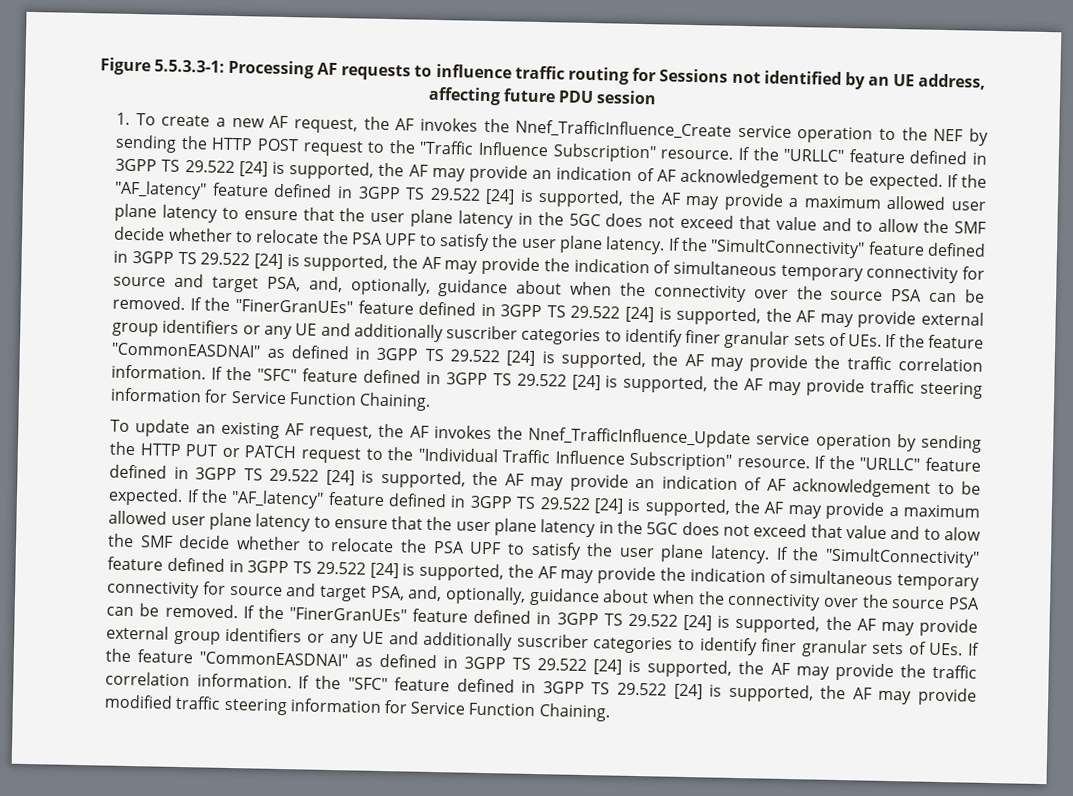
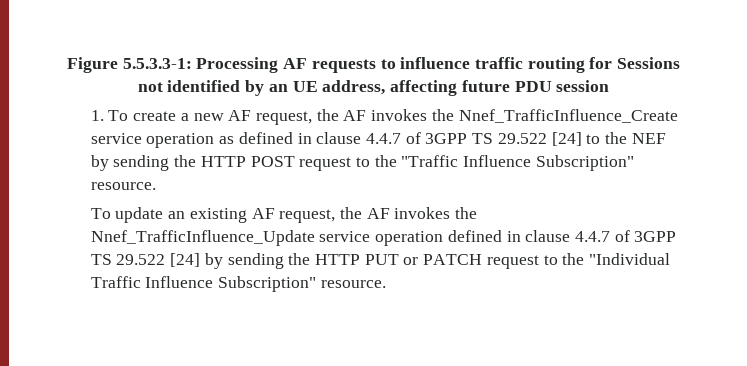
(874, 135) none -> [219,132,582,146] as defined in clause 4.4.7 of 3GPP TS 29.522 [24]
[737,146,987,165] [115,158,987,191] [114,180,986,211] [114,203,987,234] [114,226,986,259] [113,250,985,284] [113,273,985,303] [112,295,984,329] [112,319,984,349] [111,342,983,373] [111,364,983,399] [110,387,431,411] If the "URLLC" feature defined in 3GPP TS 29.522 [24] is supported, the AF may provide an indication of AF acknowledgement to be expected. If the "AF_latency" feature defined in 3GPP TS 29.522 [24] is supported, the AF may provide a maximum allowed user plane latency to ensure that the user plane latency in the 5GC does not exceed that value and to allow the SMF decide whether to relocate the PSA UPF to satisfy the user plane latency. If the "SimultConnectivity" feature defined in 3GPP TS 29.522 [24] is supported, the AF may provide the indication of simultaneous temporary connectivity for source and target PSA, and, optionally, guidance about when the connectivity over the source PSA can be removed. If the "FinerGranUEs" feature defined in 3GPP TS 29.522 [24] is supported, the AF may provide external group identifiers or any UE and additionally suscriber categories to identify finer granular sets of UEs. If the feature "CommonEASDNAI" as defined in 3GPP TS 29.522 [24] is supported, the AF may provide the traffic correlation information. If the "SFC" feature defined in 3GPP TS 29.522 [24] is supported, the AF may provide traffic steering information for Service Function Chaining. -> (156, 186) none
(892, 442) none -> [447,230,677,242] [90,253,201,267] defined in clause 4.4.7 of 3GPP TS 29.522 [24]
[814,455,981,472] [109,464,982,498] [108,487,980,520] [108,510,981,541] [107,533,981,568] [107,556,981,591] [107,580,980,611] [106,603,979,637] [106,625,980,658] [105,648,977,682] [105,671,977,706] [104,694,610,722] If the "URLLC" feature defined in 3GPP TS 29.522 [24] is supported, the AF may provide an indication of AF acknowledgement to be expected. If the "AF_latency" feature defined in 3GPP TS 29.522 [24] is supported, the AF may provide a maximum allowed user plane latency to ensure that the user plane latency in the 5GC does not exceed that value and to alow the SMF decide whether to relocate the PSA UPF to satisfy the user plane latency. If the "SimultConnectivity" feature defined in 3GPP TS 29.522 [24] is supported, the AF may provide the indication of simultaneous temporary connectivity for source and target PSA, and, optionally, guidance about when the connectivity over the source PSA can be removed. If the "FinerGranUEs" feature defined in 3GPP TS 29.522 [24] is supported, the AF may provide external group identifiers or any UE and additionally suscriber categories to identify finer granular sets of UEs. If the feature "CommonEASDNAI" as defined in 3GPP TS 29.522 [24] is supported, the AF may provide the traffic correlation information. If the "SFC" feature defined in 3GPP TS 29.522 [24] is supported, the AF may provide modified traffic steering information for Service Function Chaining. -> (386, 284) none

